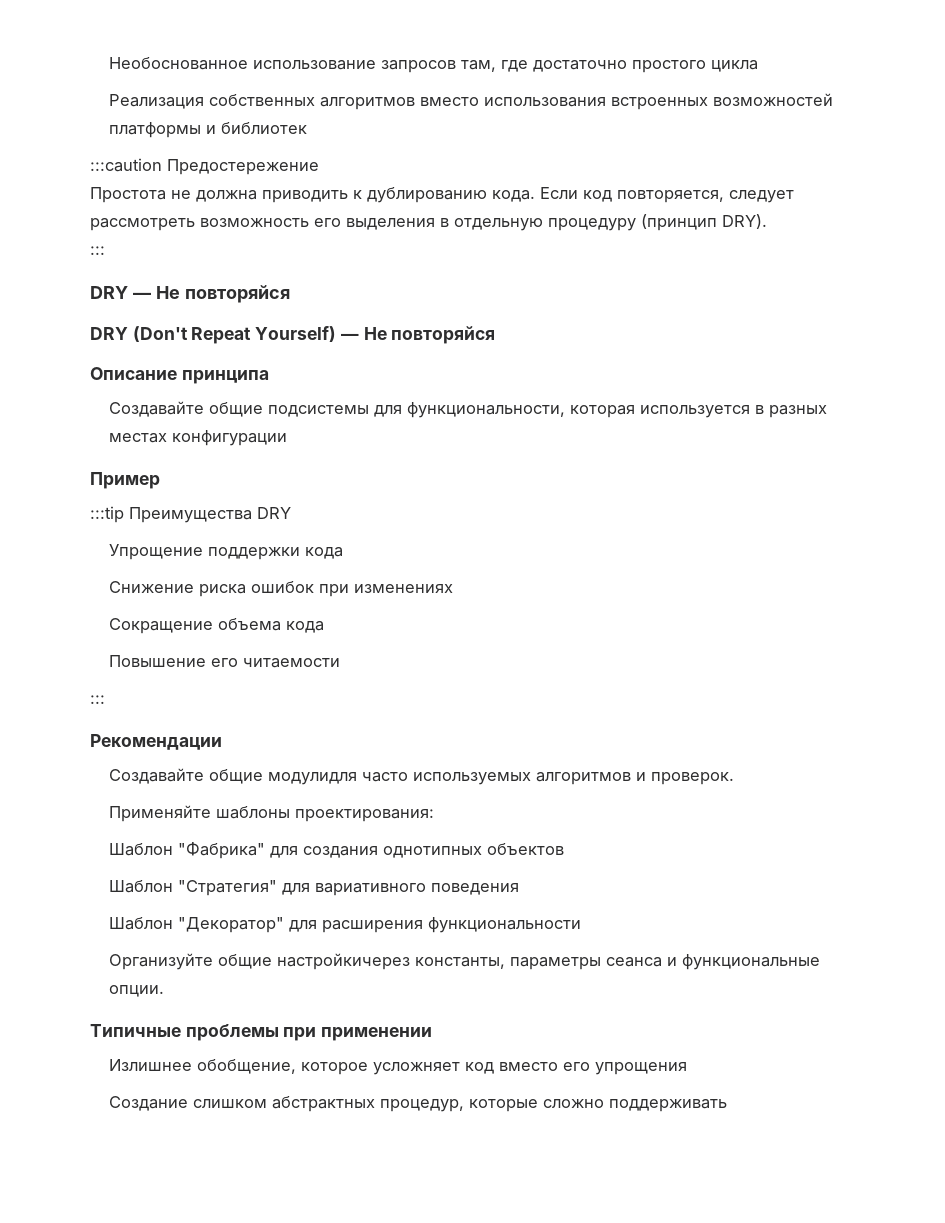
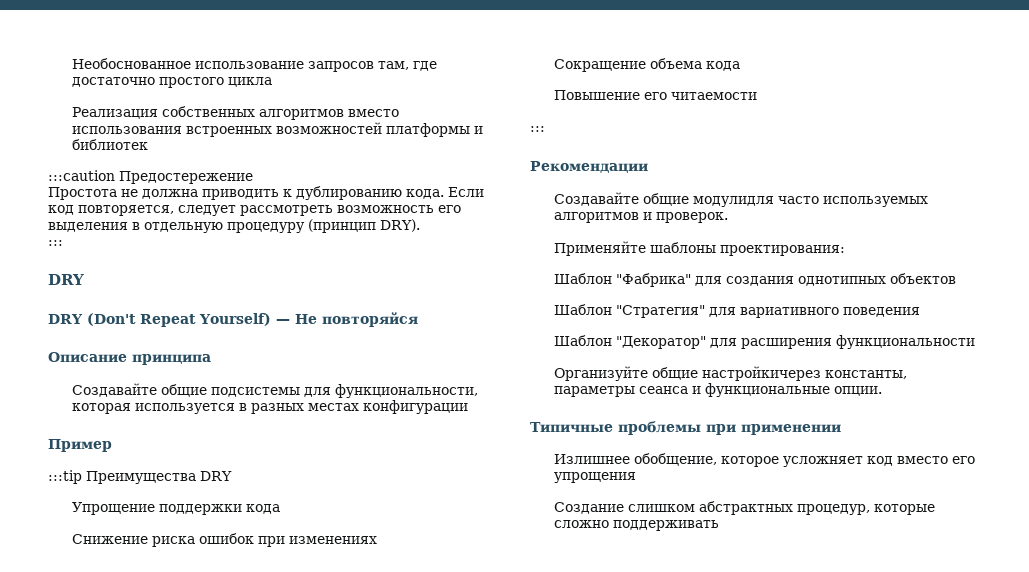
[132,285,290,303] — Не повторяйся -> (84, 279) none

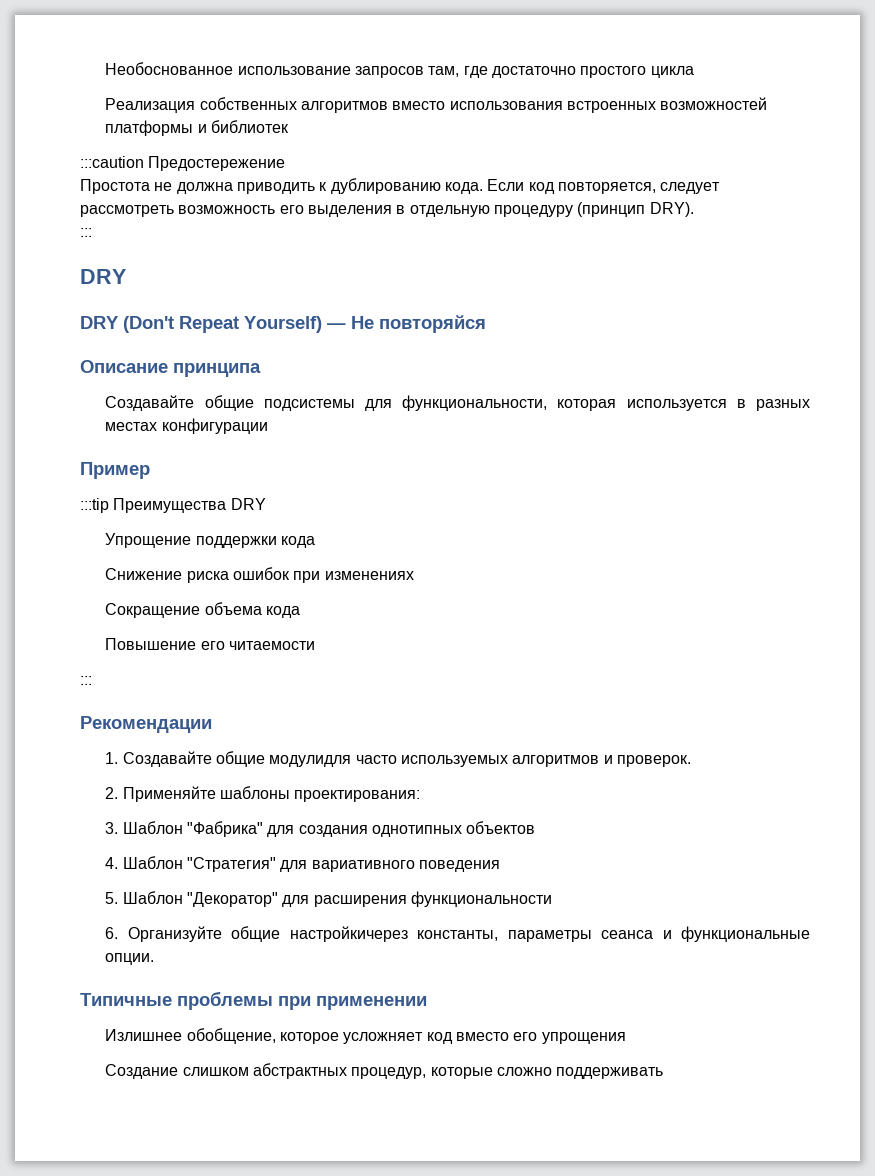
(648, 167) none -> [105,752,119,764] 1.
(729, 217) none -> [105,787,119,799] 2.
(846, 250) none -> [105,822,119,834] 3.
(957, 278) none -> [105,857,119,869] 4.
(921, 312) none -> [105,892,119,904] 5.
(976, 342) none -> [105,927,119,939] 6.

